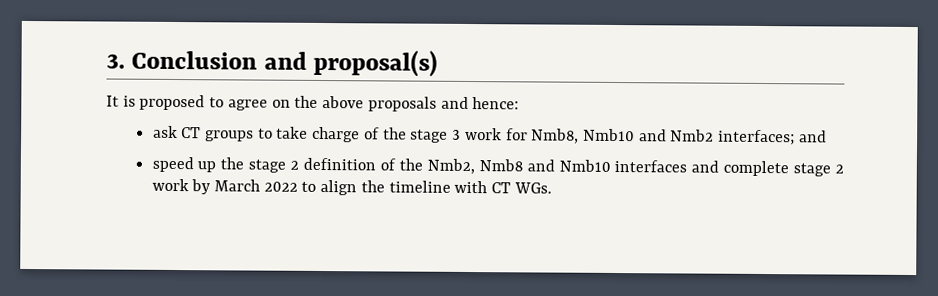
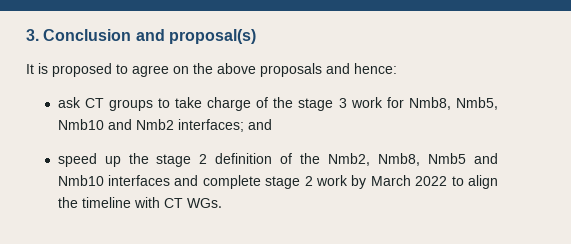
(580, 136) none -> [456,97,498,110] Nmb5,
[478,159,523,172] Nmb8 -> [378,153,467,166] Nmb8, Nmb5

